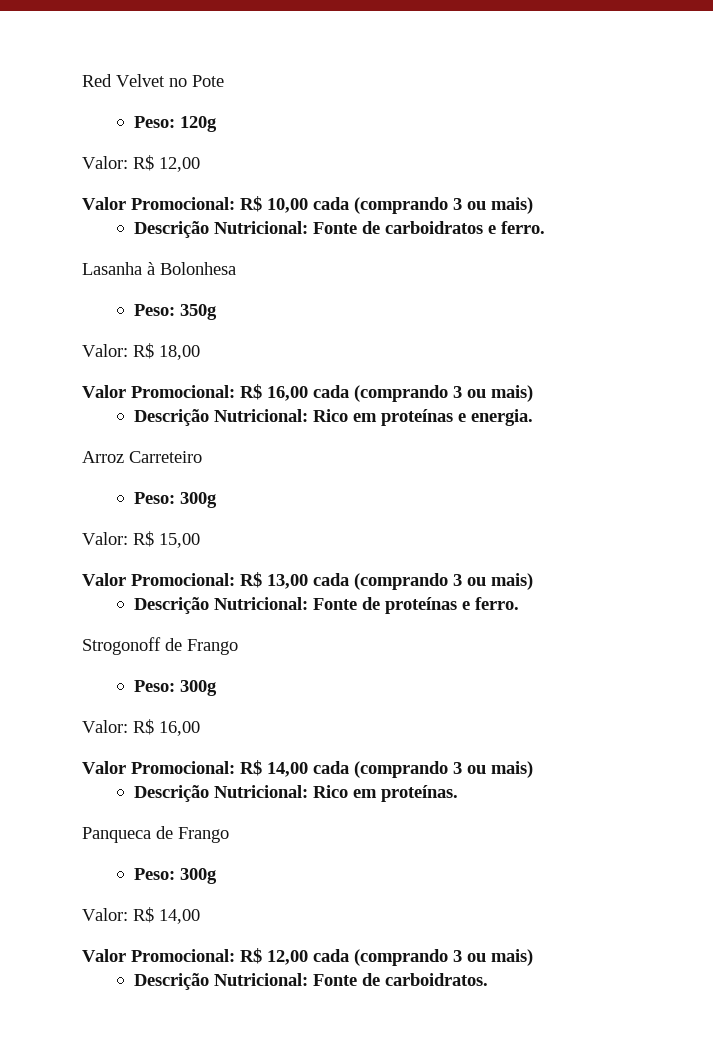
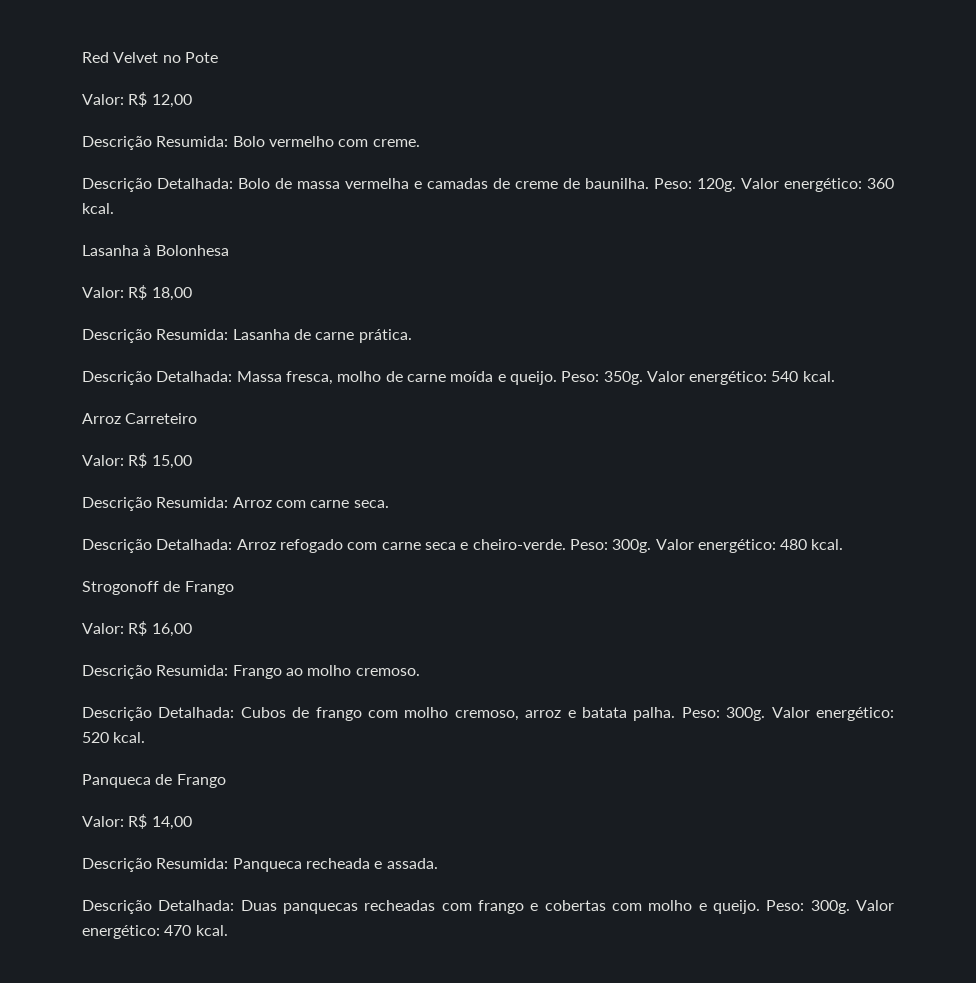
[133,116,217,132] // Peso: 120g -> (218, 57) none
[82,196,533,214] [133,221,545,238] Valor Promocional: R$ 10,00 cada (comprando 3 ou mais) // Descrição Nutricional: Fonte de carboidratos e ferro. -> [82,136,420,150] [82,178,894,192] [82,203,114,214] Descrição Resumida: Bolo vermelho com creme. // Descrição Detalhada: Bolo de massa vermelha e camadas de creme de baunilha. Peso: 120g. Valor energético: 360 kcal.
[133,304,217,320] // Peso: 350g -> (229, 250) none
[82,384,533,402] [133,409,533,426] Valor Promocional: R$ 16,00 cada (comprando 3 ou mais) // Descrição Nutricional: Rico em proteínas e energia. -> [82,329,412,343] [82,371,835,385] Descrição Resumida: Lasanha de carne prática. // Descrição Detalhada: Massa fresca, molho de carne moída e queijo. Peso: 350g. Valor energético: 540 kcal.
[133,492,217,508] // Peso: 300g -> (198, 418) none
[82,572,533,590] [133,597,519,614] Valor Promocional: R$ 13,00 cada (comprando 3 ou mais) // Descrição Nutricional: Fonte de proteínas e ferro. -> [82,497,389,511] [82,539,844,553] Descrição Resumida: Arroz com carne seca. // Descrição Detalhada: Arroz refogado com carne seca e cheiro-verde. Peso: 300g. Valor energético: 480 kcal.
[133,680,217,696] // Peso: 300g -> (234, 588) none
[82,760,533,778] [133,785,458,802] Valor Promocional: R$ 14,00 cada (comprando 3 ou mais) // Descrição Nutricional: Rico em proteínas. -> [82,665,420,679] [82,707,894,721] [82,732,146,743] Descrição Resumida: Frango ao molho cremoso. // Descrição Detalhada: Cubos de frango com molho cremoso, arroz e batata palha. Peso: 300g. Valor energético: 520 kcal.
[133,868,217,884] // Peso: 300g -> (226, 781) none
[82,948,533,966] [133,973,488,990] Valor Promocional: R$ 12,00 cada (comprando 3 ou mais) // Descrição Nutricional: Fonte de carboidratos. -> [82,858,438,872] [82,900,895,914] [82,925,228,939] Descrição Resumida: Panqueca recheada e assada. // Descrição Detalhada: Duas panquecas recheadas com frango e cobertas com molho e queijo. Peso: 300g. Valor energético: 470 kcal.

